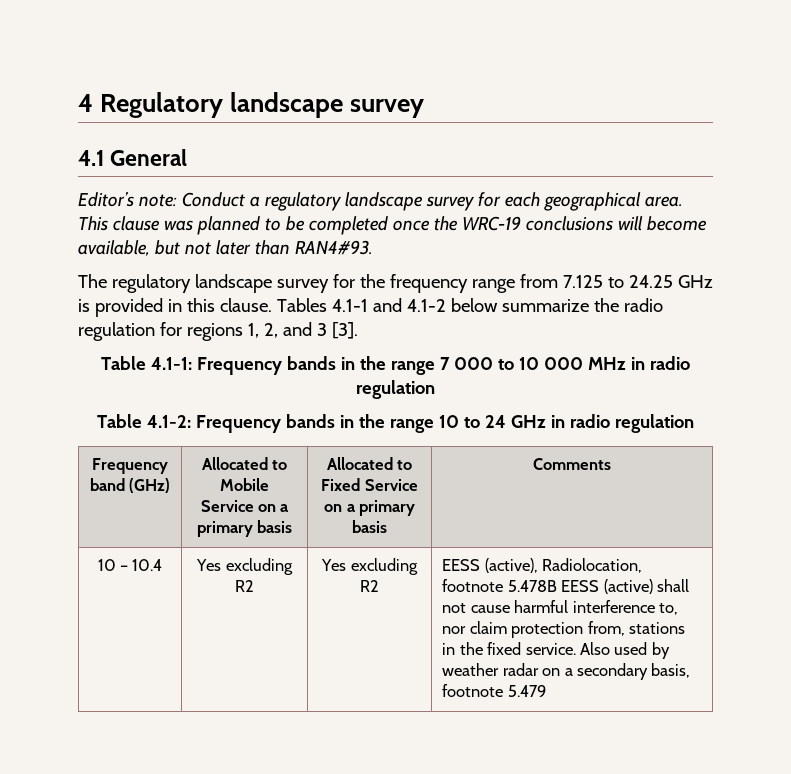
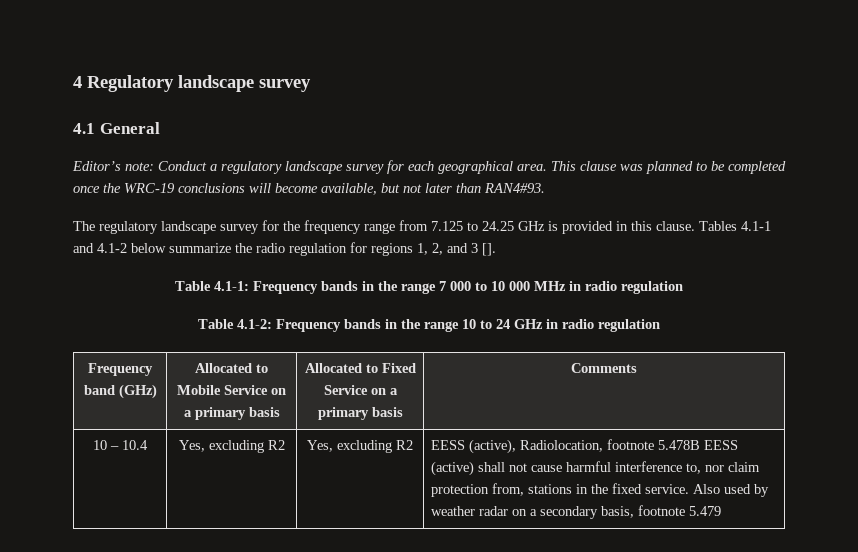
[331,322,358,339] [3]. -> [482,243,496,256] [].
[196,558,293,575] [235,580,254,592] [321,559,347,571] Yes excluding R2 | Yes -> [178,440,285,453] [307,440,333,452] Yes, excluding R2 | Yes,

